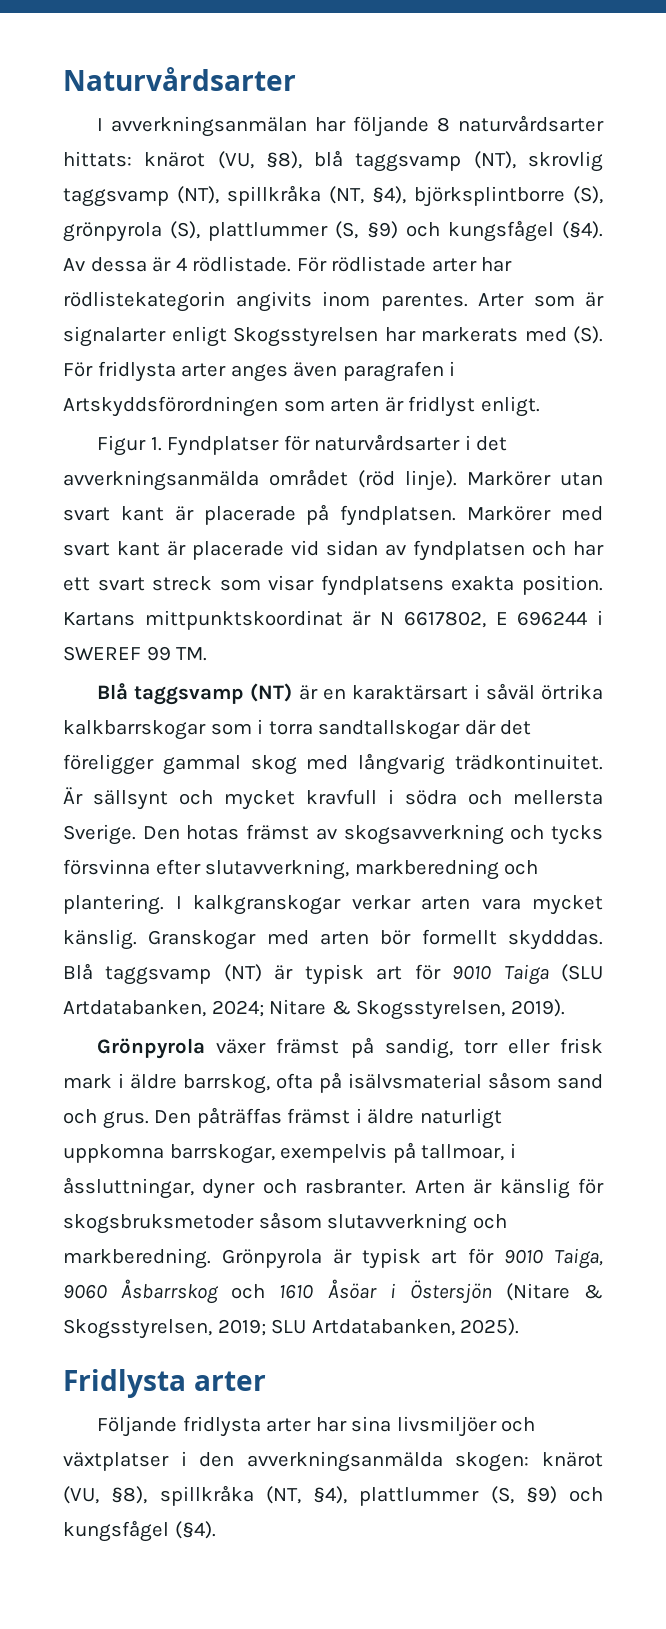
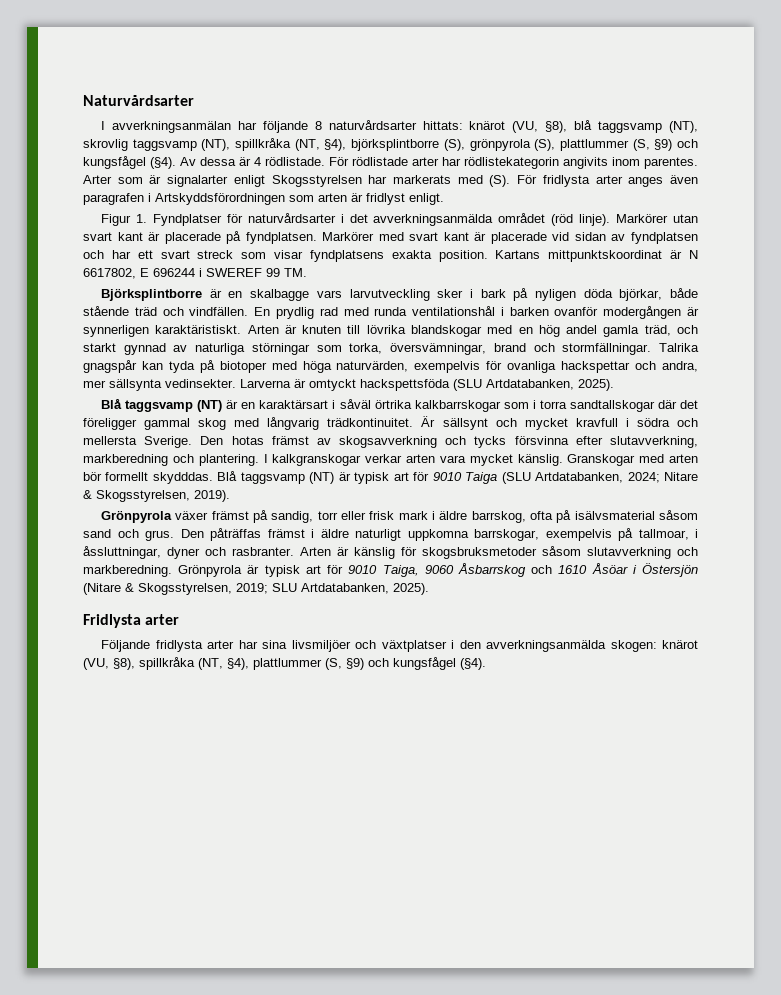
(208, 654) none -> [101,288,698,301] [83,306,699,319] [83,325,699,337] [83,343,700,355] [83,360,698,373] [83,379,614,391] // Björksplintborre är en skalbagge vars larvutveckling sker i bark på nyligen döda björkar, både stående träd och vindfällen. En prydlig rad med runda ventilationshål i barken ovanför modergången är synnerligen karaktäristiskt. Arten är knuten till lövrika blandskogar med en hög andel gamla träd, och starkt gynnad av naturliga störningar som torka, översvämningar, brand och stormfällningar. Talrika gnagspår kan tyda på biotoper med höga naturvärden, exempelvis för ovanliga hackspettar och andra, mer sällsynta vedinsekter. Larverna är omtyckt hackspettsföda (SLU Artdatabanken, 2025).

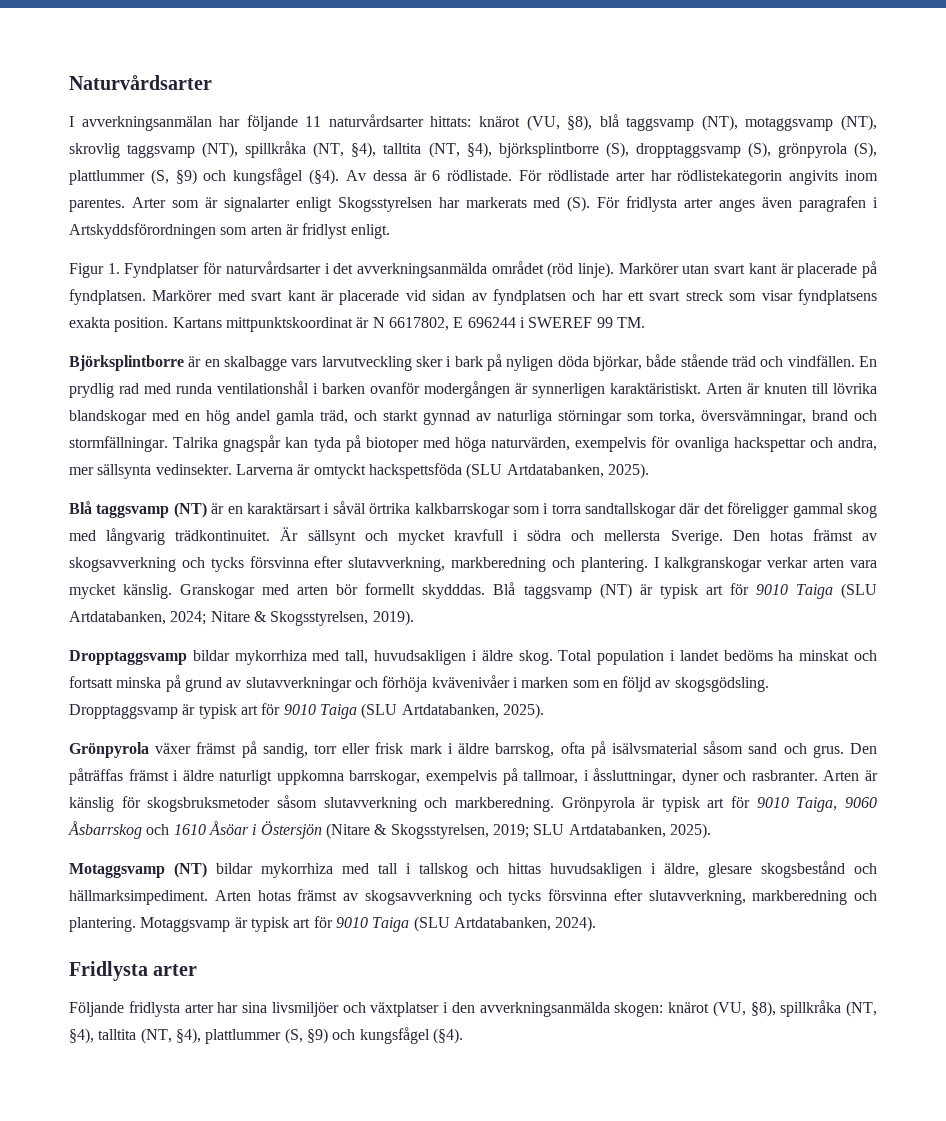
[314,121,322,130] 8 -> [305,116,322,127] 11
(698, 127) none -> [745,115,877,131] motaggsvamp (NT),
[351,139,440,151] björksplintborre -> [383,142,741,158] talltita (NT, §4), björksplintborre (S), dropptaggsvamp
[254,157,261,166] 4 -> [432,170,441,181] 6
(230, 496) none -> [69,650,877,665] [69,675,769,692] [69,703,544,719] // Dropptaggsvamp bildar mykorrhiza med tall, huvudsakligen i äldre skog. Total population i landet bedöms ha minskat och fortsatt minska på grund av slutavverkningar och förhöja kvävenivåer i marken som en följd av skogsgödsling. Dropptaggsvamp är typisk art för 9010 Taiga (SLU Artdatabanken, 2025).
(429, 589) none -> [69,861,878,878] [69,889,877,905] [69,916,597,932] // Motaggsvamp (NT) bildar mykorrhiza med tall i tallskog och hittas huvudsakligen i äldre, glesare skogsbestånd och hällmarksimpediment. Arten hotas främst av skogsavverkning och tycks försvinna efter slutavverkning, markberedning och plantering. Motaggsvamp är typisk art för 9010 Taiga (SLU Artdatabanken, 2024).
(249, 664) none -> [98,1028,201,1044] talltita (NT, §4),

